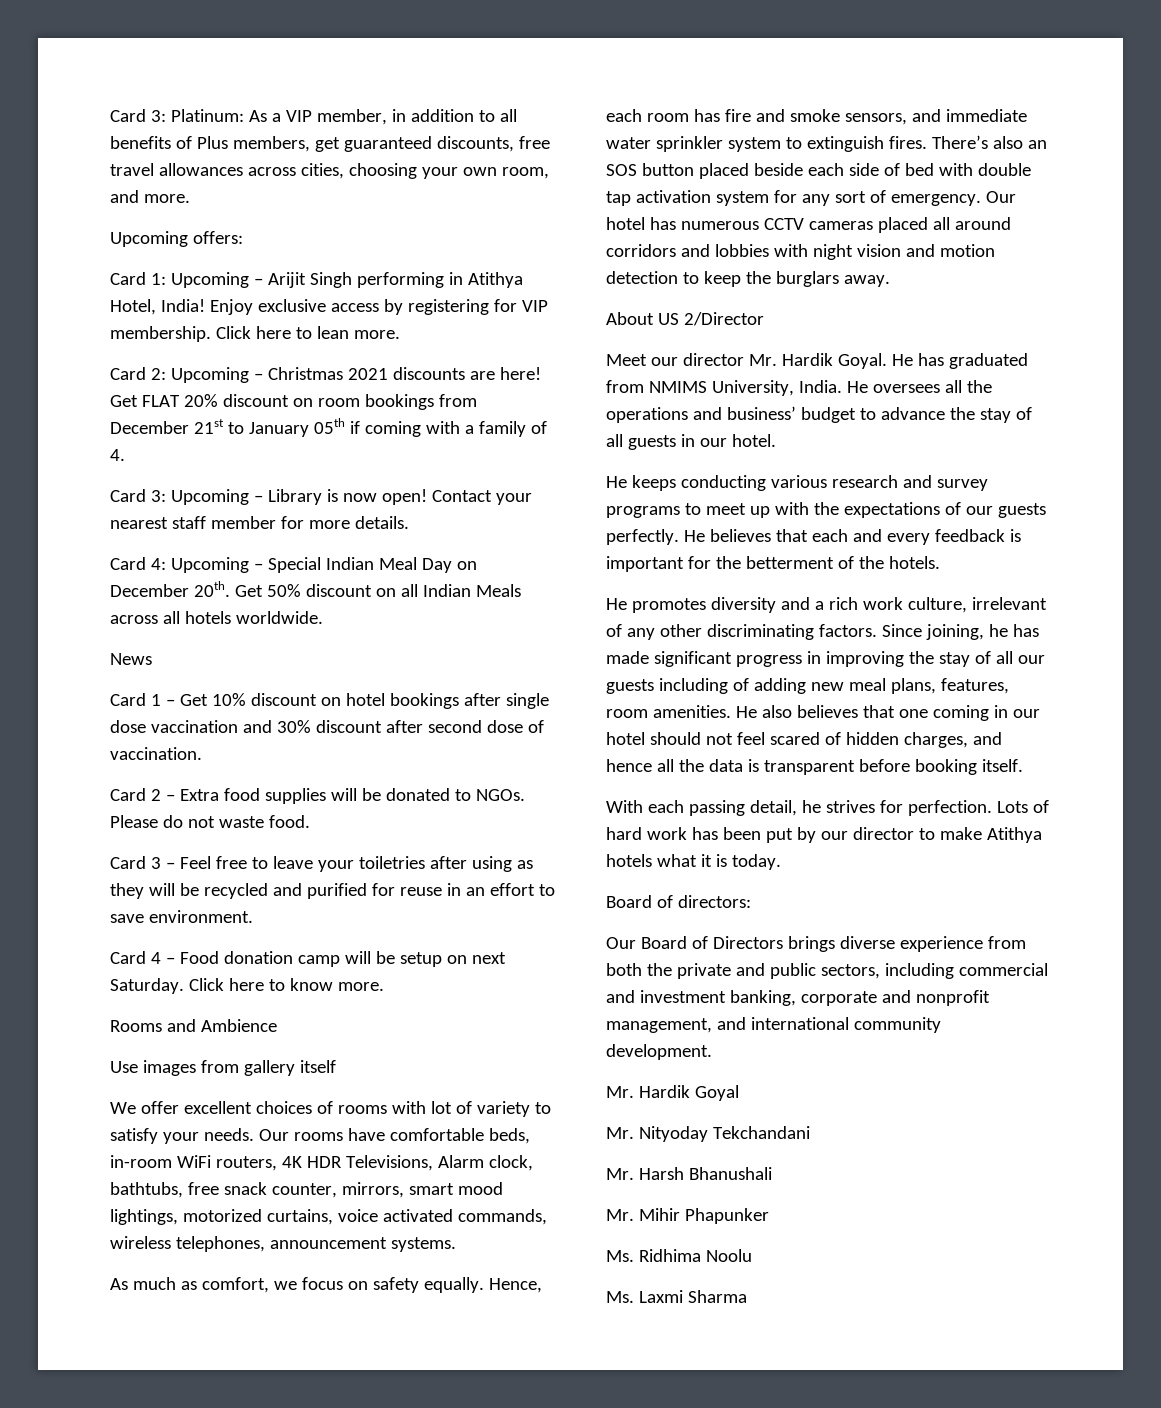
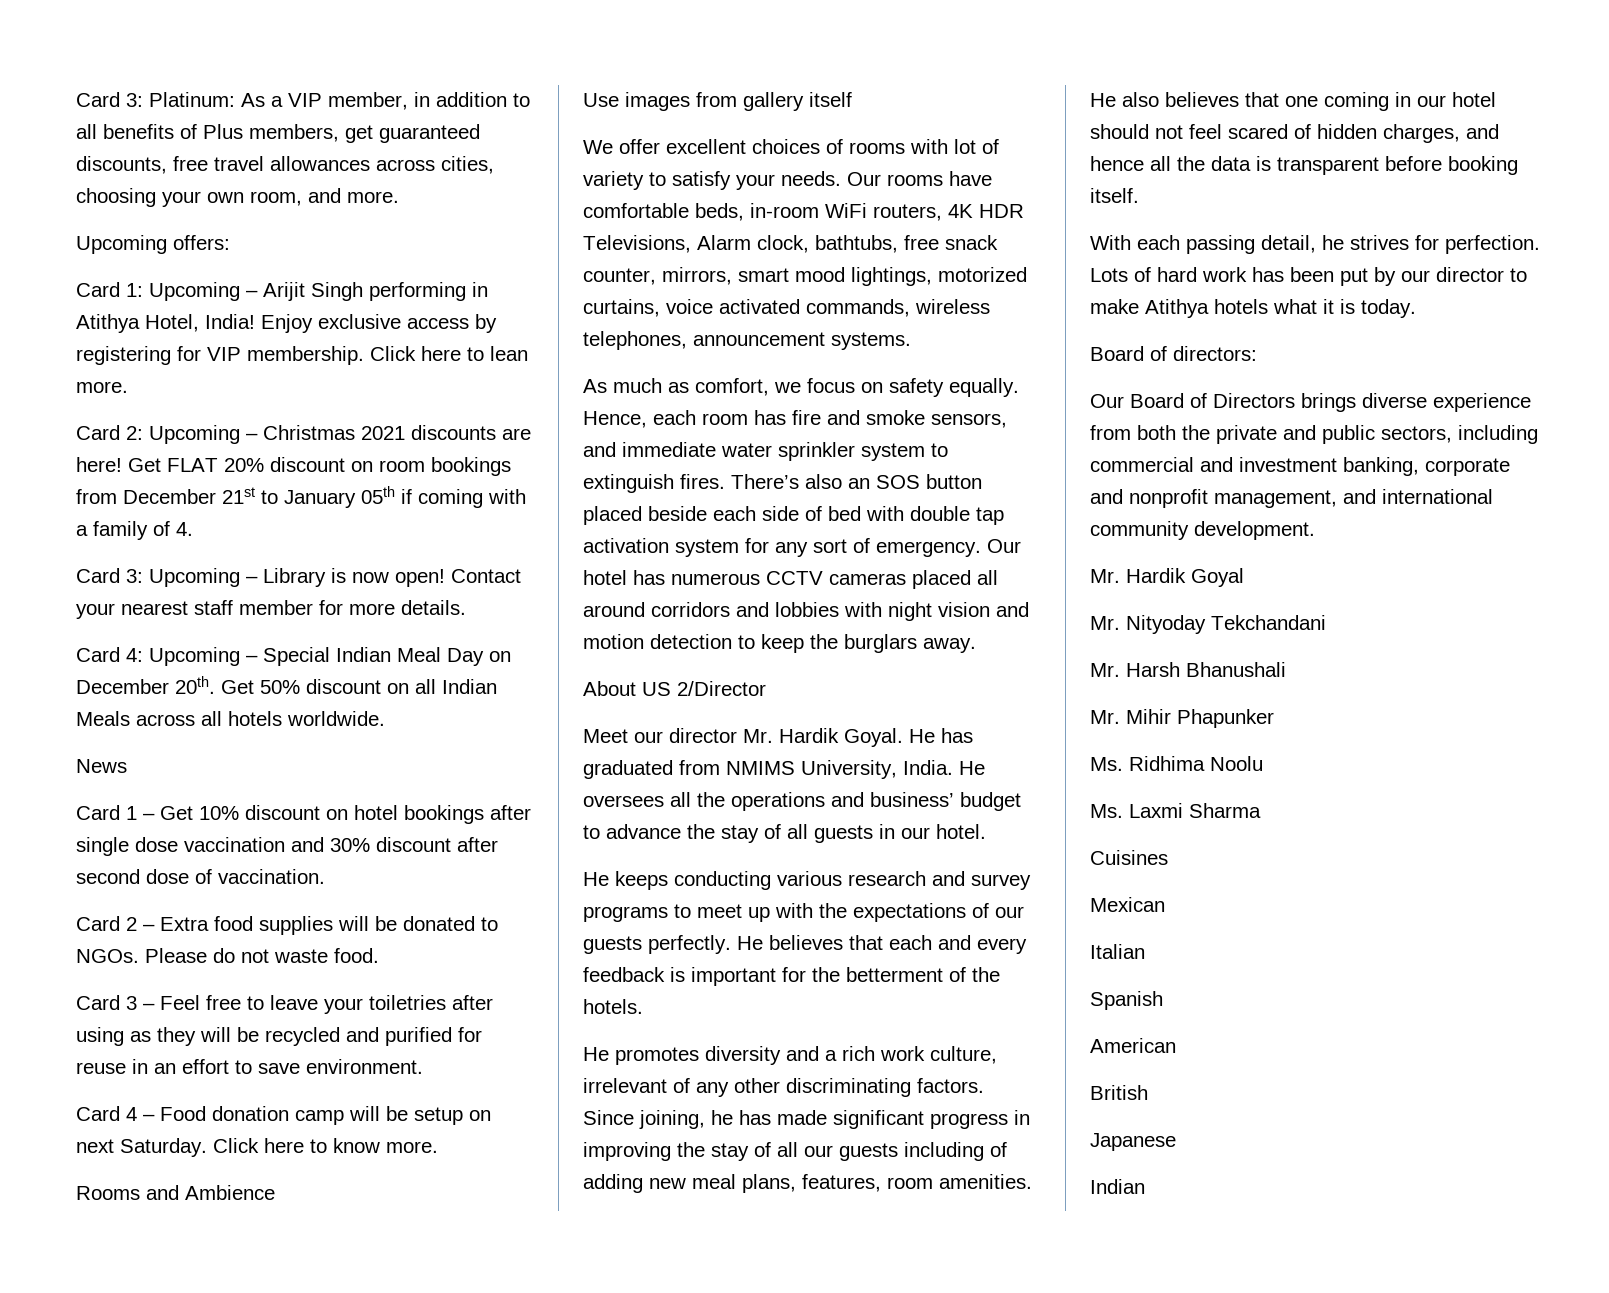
(747, 1296) none -> [1090,850,1168,865] [1090,897,1165,912] [1090,944,1145,959] [1090,991,1163,1010] [1090,1038,1176,1053] [1090,1085,1148,1100] [1090,1133,1176,1151] [1090,1179,1145,1194] // Cuisines // Mexican // Italian // Spanish // American // British // Japanese // Indian

